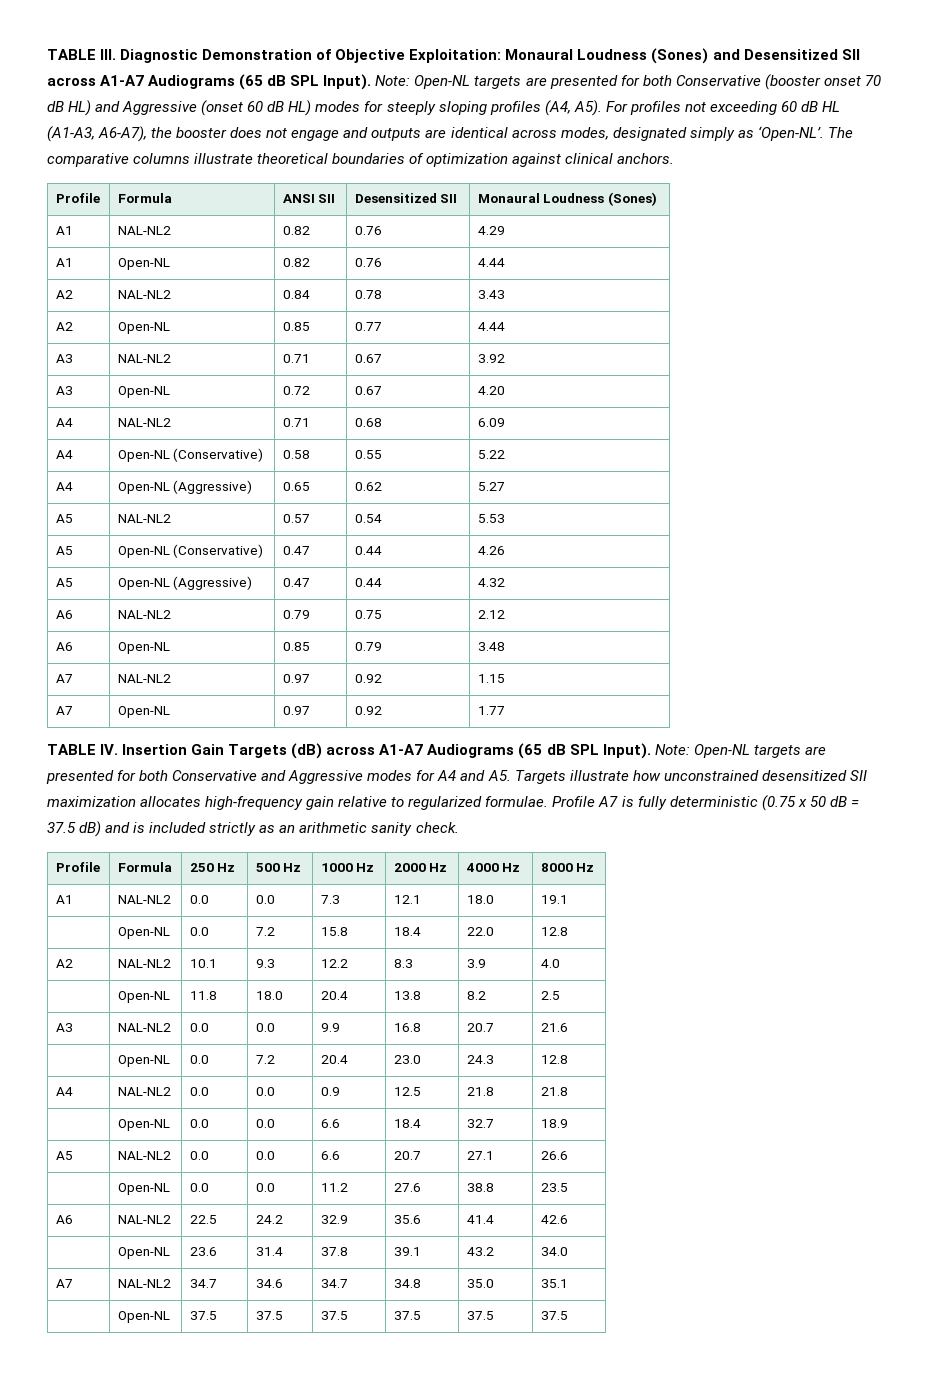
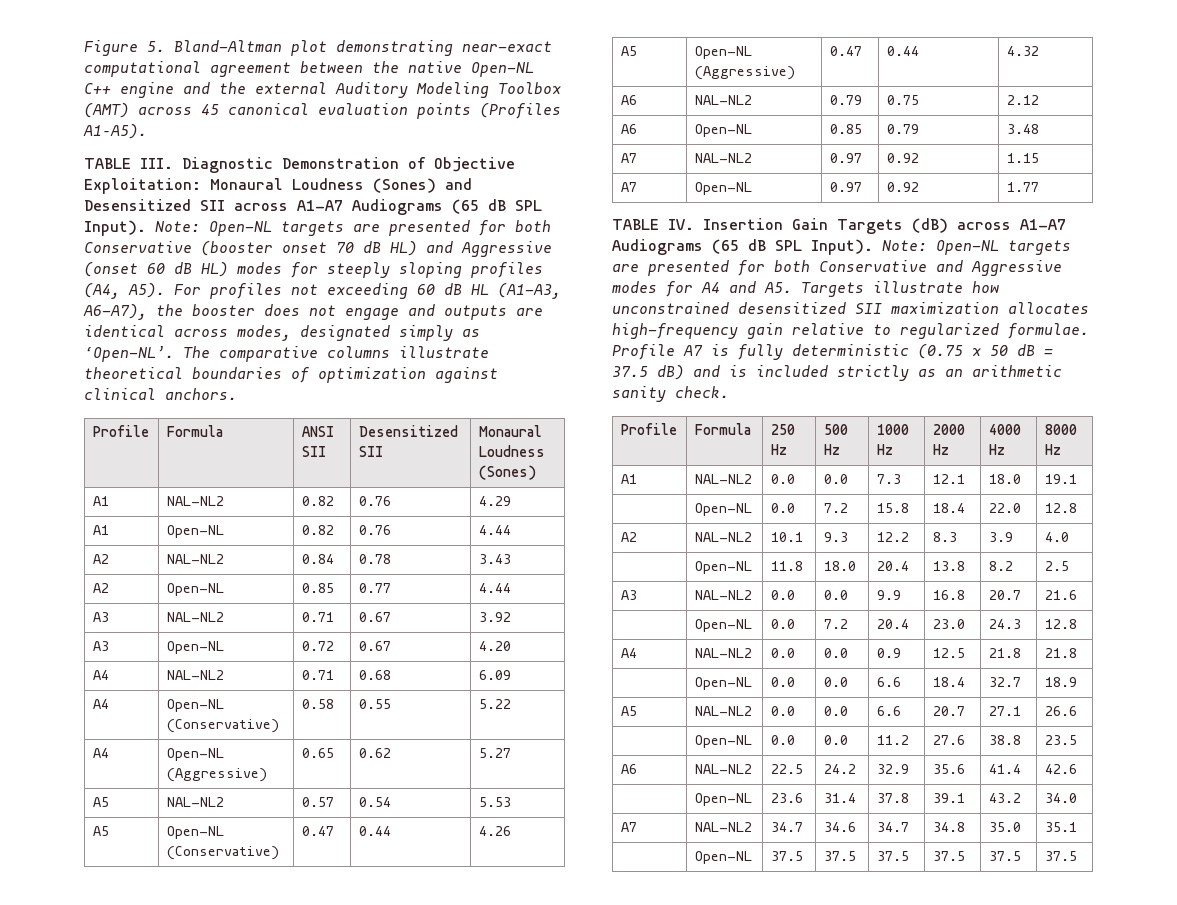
(47, 54) none -> [84,40,552,56] [84,61,534,77] [84,82,561,98] [84,103,561,119] [83,124,147,139] Figure 5. Bland-Altman plot demonstrating near-exact computational agreement between the native Open-NL C++ engine and the external Auditory Modeling Toolbox (AMT) across 45 canonical evaluation points (Profiles A1–A5). //

